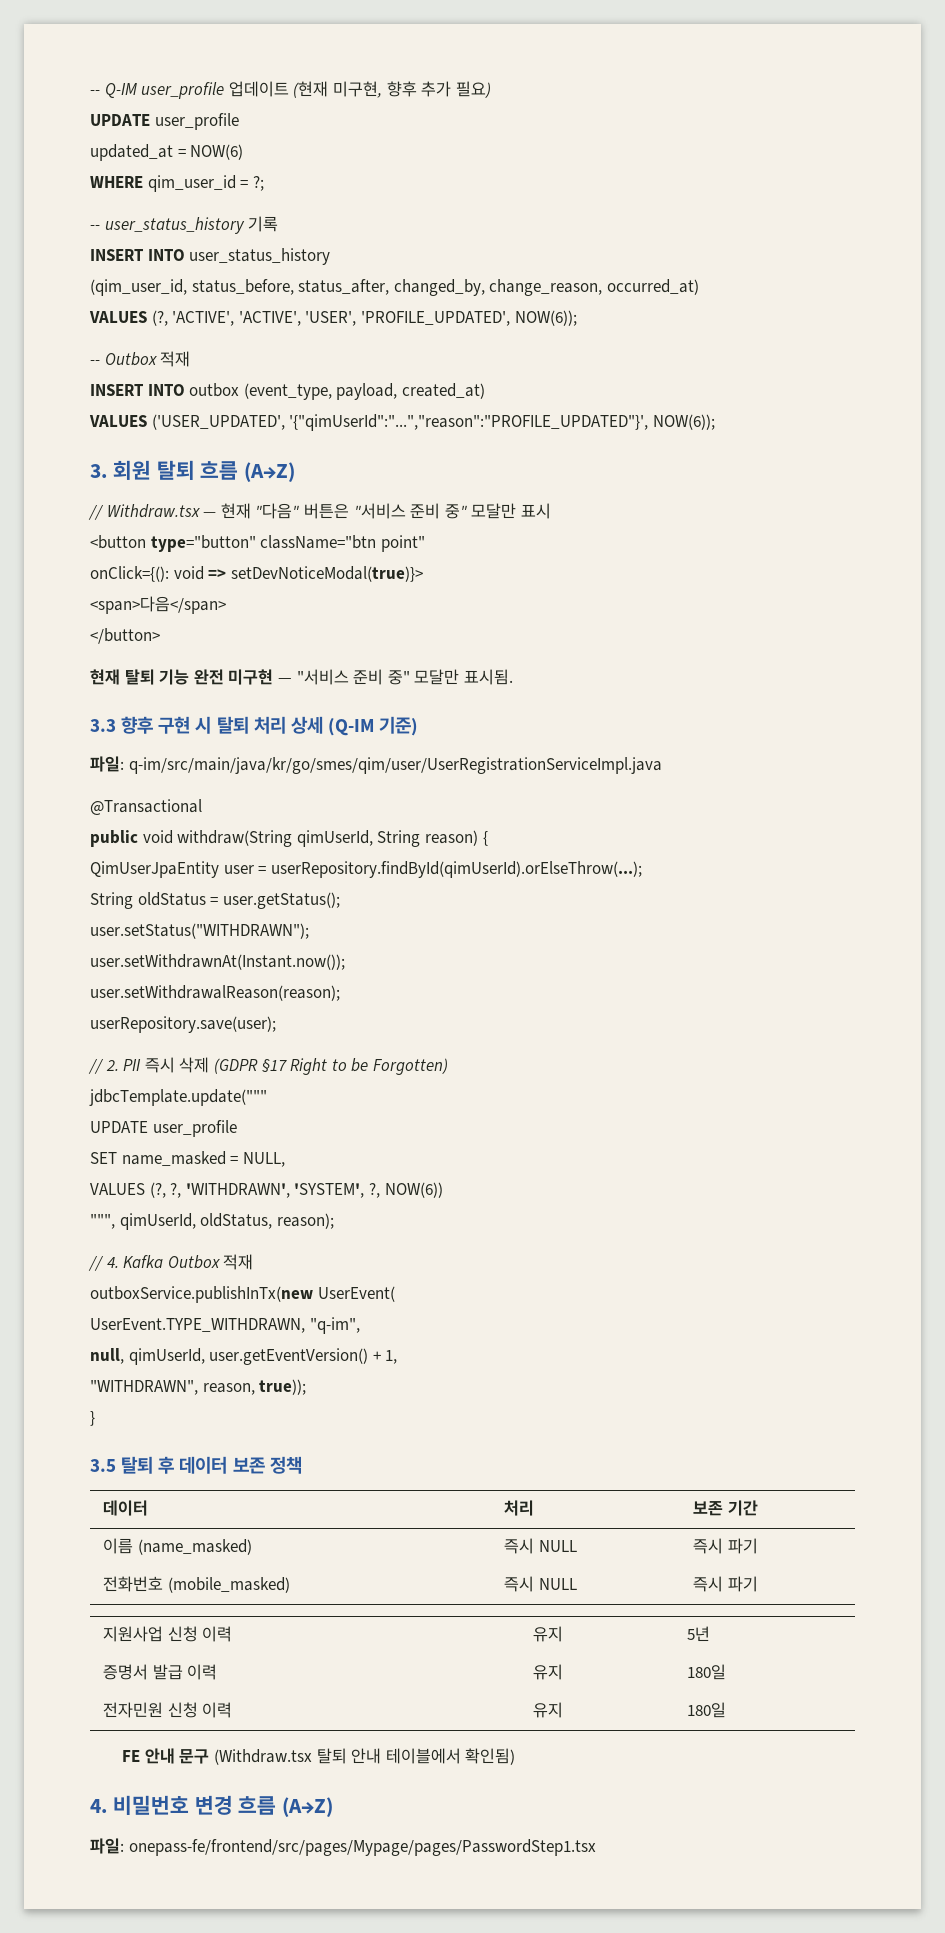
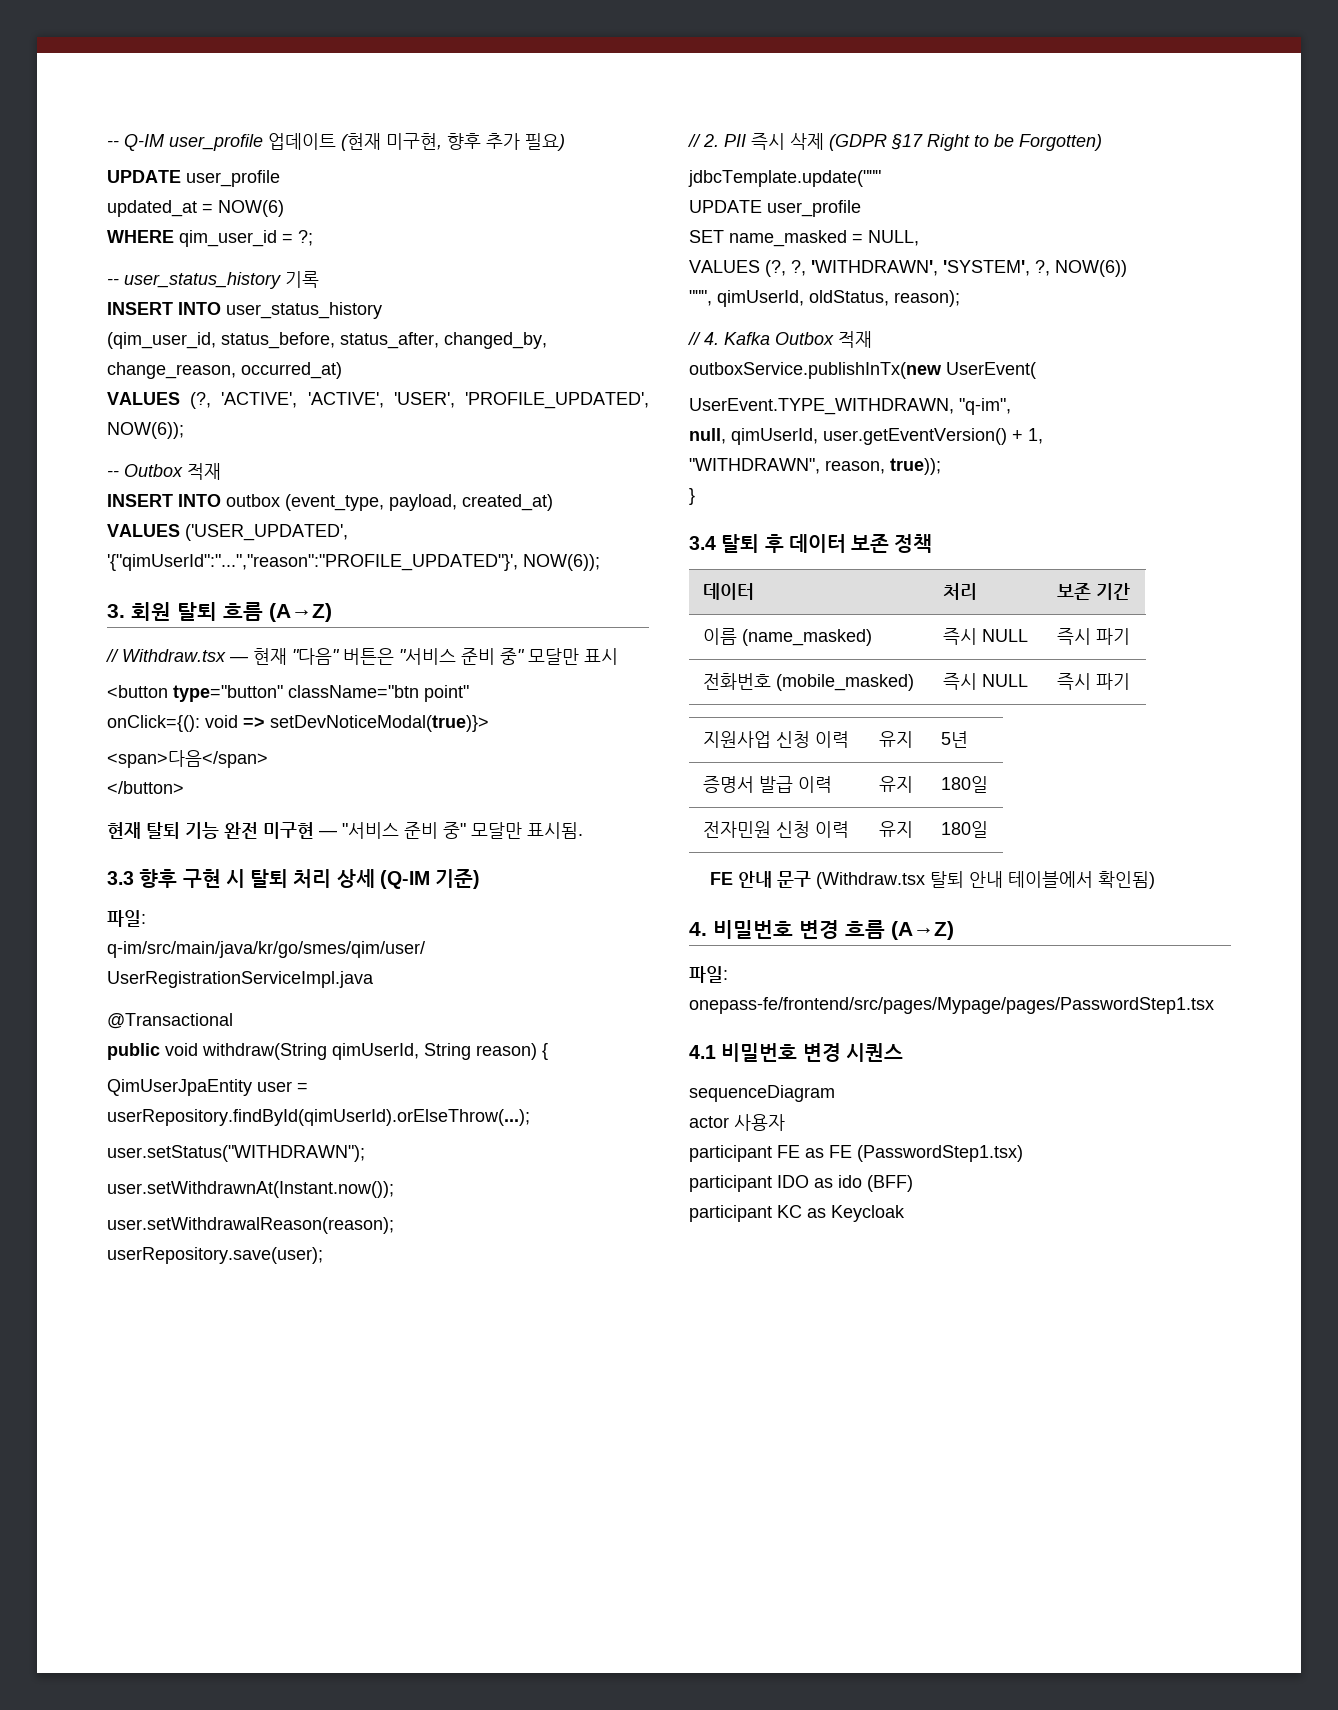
[90,892,340,909] // String oldStatus = user.getStatus(); -> (530, 1117) none
[90,1459,116,1472] 3.5 -> [689,536,716,550] 3.4
(596, 1847) none -> [689,1043,903,1062] [689,1085,835,1102] [689,1114,785,1131] [689,1145,1023,1162] [689,1175,913,1192] [689,1205,905,1222] // 4.1 비밀번호 변경 시퀀스 // sequenceDiagram // actor 사용자 // participant FE as FE (PasswordStep1.tsx) // participant IDO as ido (BFF) // participant KC as Keycloak

